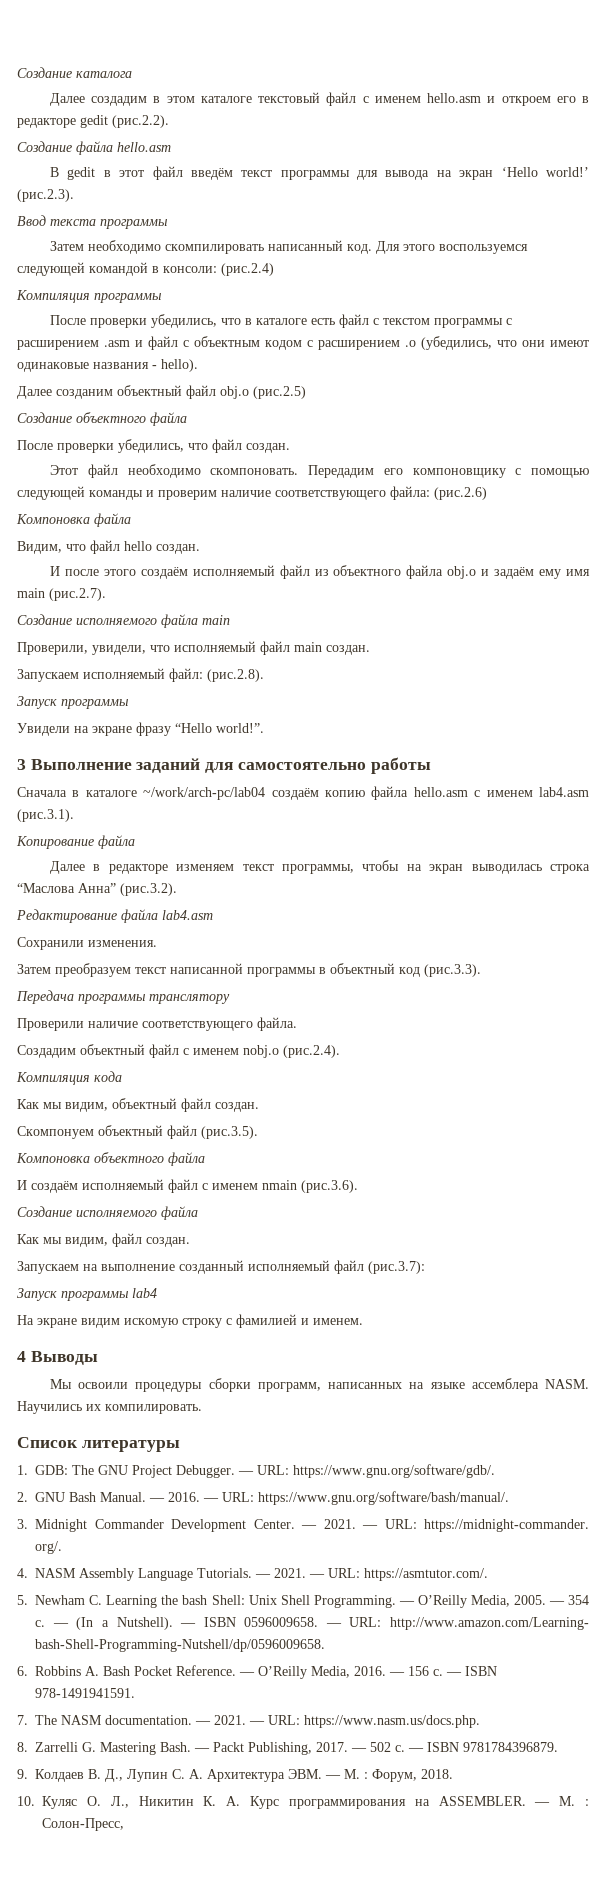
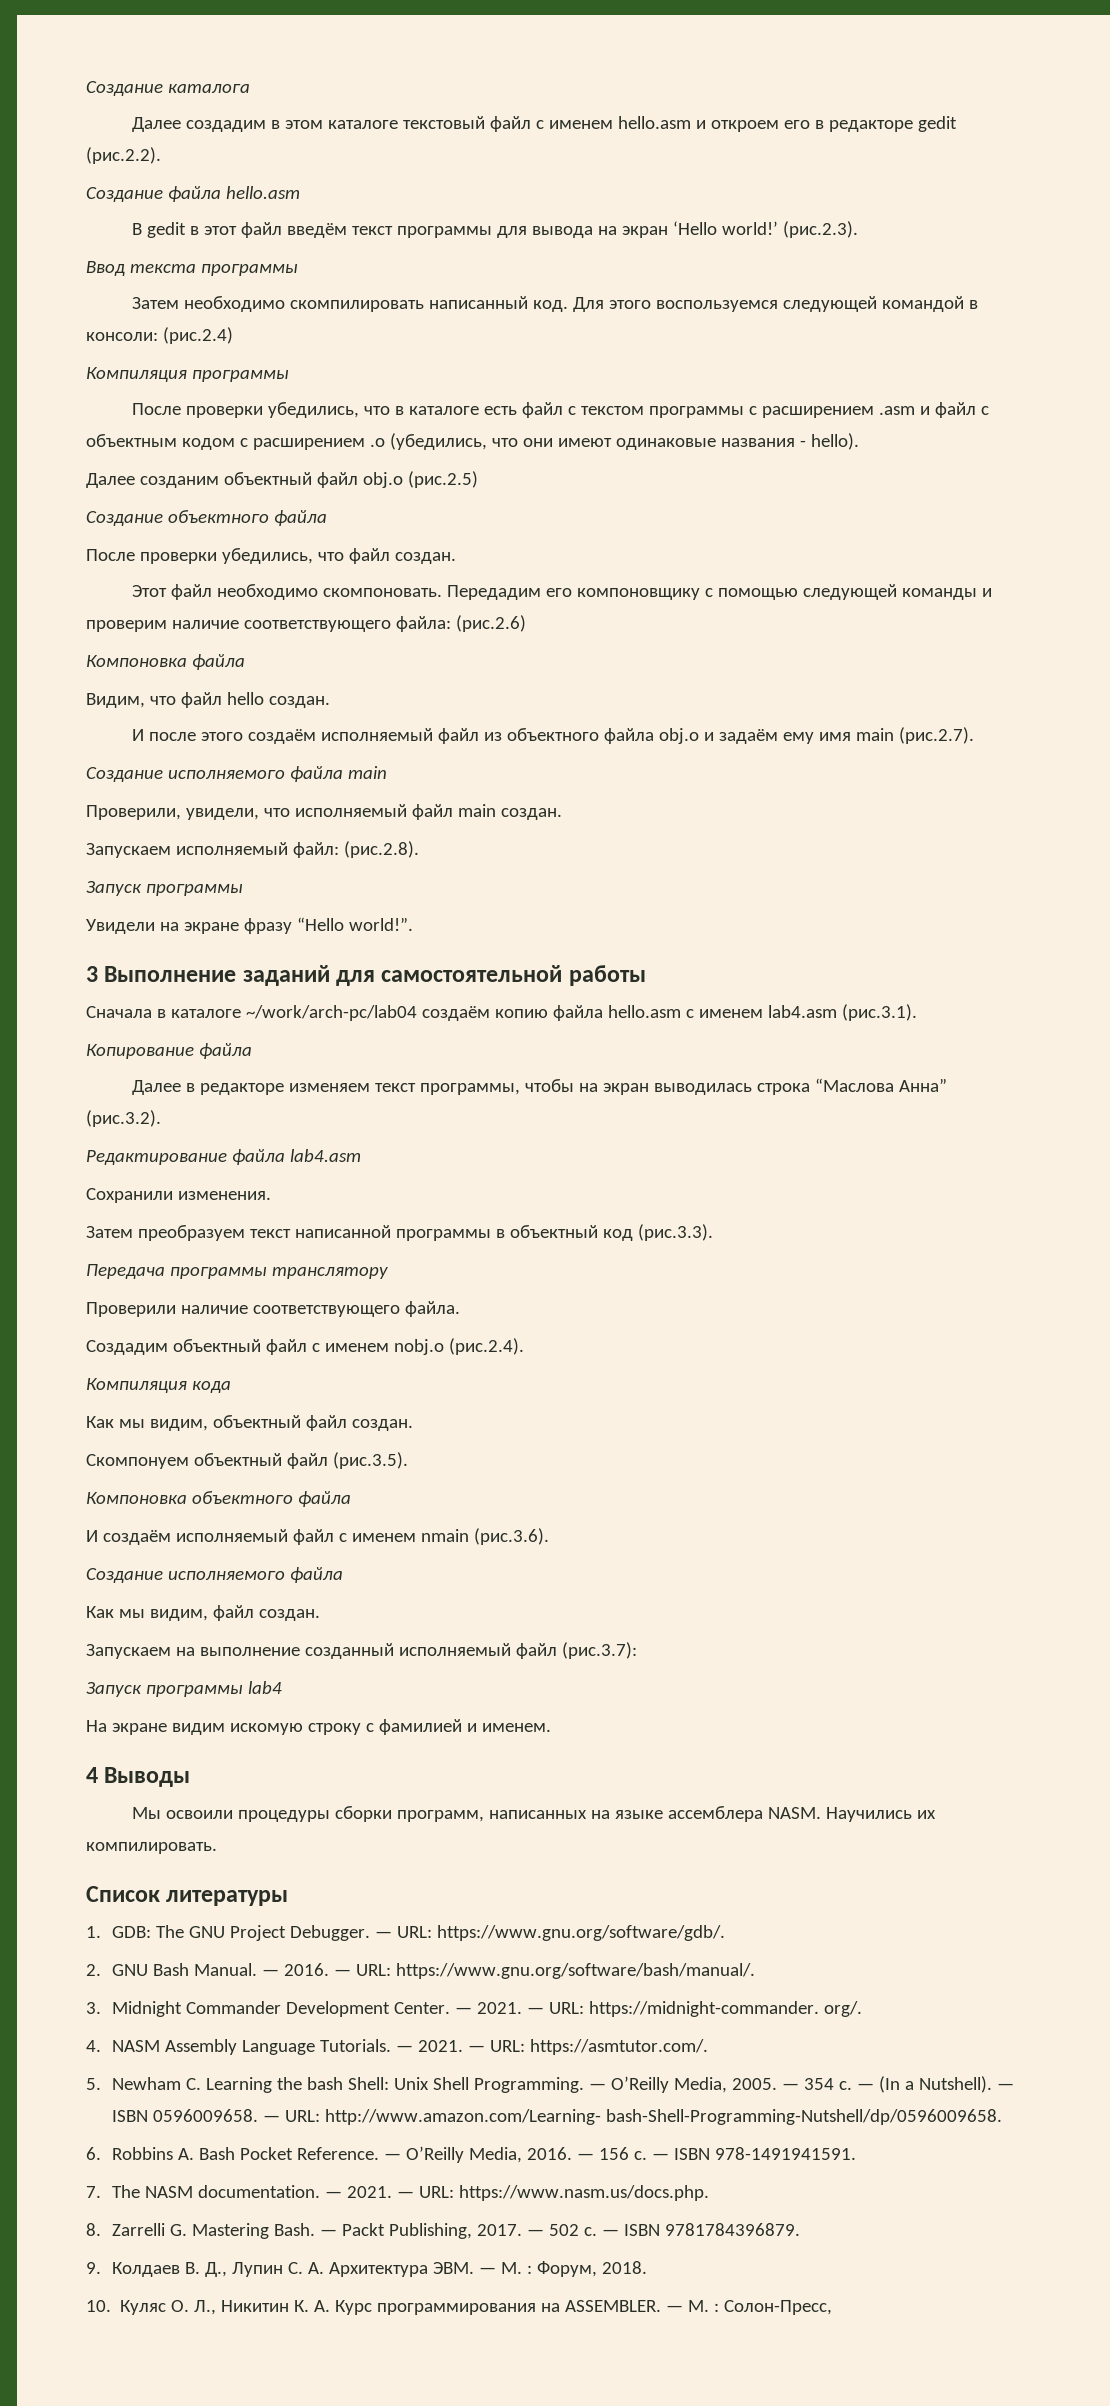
[237,762,366,770] самостоятельно -> [381,965,563,982] самостоятельной

